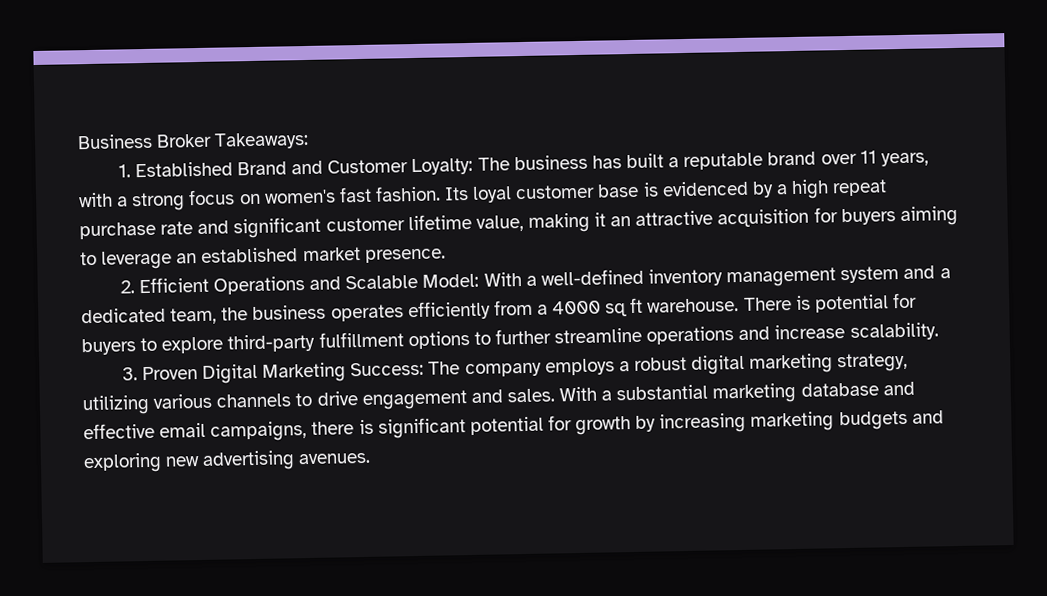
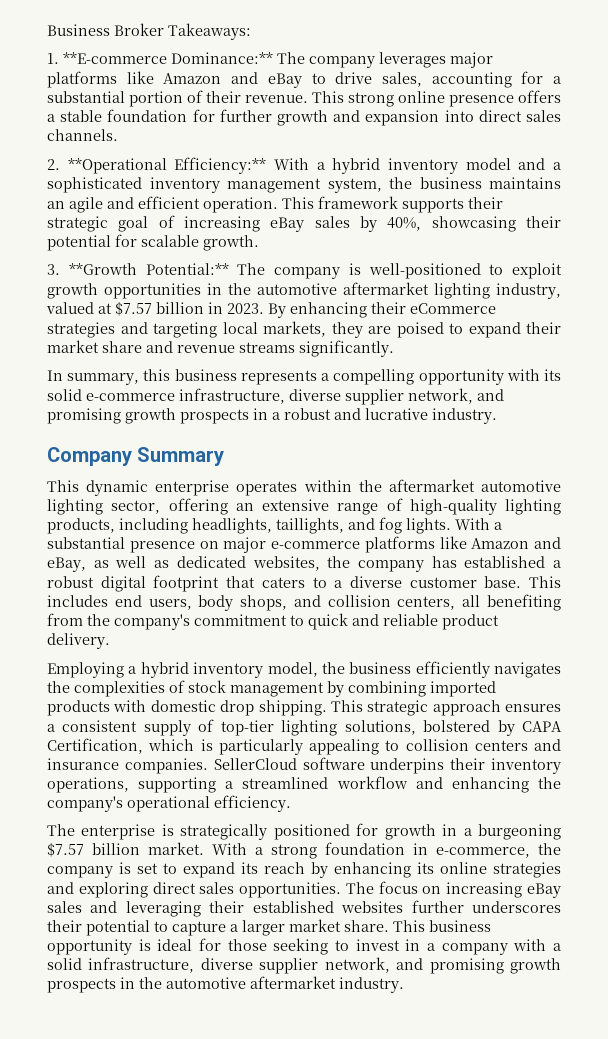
[134,150,929,178] [78,179,888,212] [79,205,958,240] [80,247,446,270] [119,265,951,295] [81,292,917,325] [81,322,939,356] [121,352,909,384] [82,381,915,416] [83,410,944,442] [83,450,372,474] Established Brand and Customer Loyalty: The business has built a reputable brand over 11 years, with a strong focus on women's fast fashion. Its loyal customer base is evidenced by a high repeat purchase rate and significant customer lifetime value, making it an attractive acquisition for buyers aiming to leverage an established market presence. // 2. Efficient Operations and Scalable Model: With a well-defined inventory management system and a dedicated team, the business operates efficiently from a 4000 sq ft warehouse. There is potential for buyers to explore third-party fulfillment options to further streamline operations and increase scalability. // 3. Proven Digital Marketing Success: The company employs a robust digital marketing strategy, utilizing various channels to drive engagement and sales. With a substantial marketing database and effective email campaigns, there is significant potential for growth by increasing marketing budgets and exploring new advertising avenues. -> [63,52,493,68] [47,71,561,88] [47,90,561,107] [47,109,561,126] [47,129,118,141] [47,157,562,174] [47,177,561,193] [47,196,503,213] [47,215,561,232] [47,234,259,251] [47,263,562,279] [47,282,561,299] [46,302,496,318] [47,321,561,338] [47,340,394,357] [47,369,561,385] [47,388,504,405] [47,408,497,424] [47,447,225,466] [47,479,561,496] [47,498,561,515] [47,517,502,534] [47,536,561,553] [47,556,561,572] [47,575,561,592] [47,594,561,611] [47,613,499,630] [47,633,110,649] [47,661,561,678] [47,680,496,697] [47,700,561,716] [47,719,563,736] [47,738,561,755] [47,757,561,774] [47,776,562,793] [47,795,291,812] [47,823,562,840] [47,842,561,859] [47,862,561,878] [47,881,561,898] [47,900,561,917] [47,919,491,936] [47,938,562,955] [47,957,561,974] [47,976,404,993] **E-commerce Dominance:** The company leverages major platforms like Amazon and eBay to drive sales, accounting for a substantial portion of their revenue. This strong online presence offers a stable foundation for further growth and expansion into direct sales channels. // 2. **Operational Efficiency:** With a hybrid inventory model and a sophisticated inventory management system, the business maintains an agile and efficient operation. This framework supports their strategic goal of increasing eBay sales by 40%, showcasing their potential for scalable growth. // 3. **Growth Potential:** The company is well-positioned to exploit growth opportunities in the automotive aftermarket lighting industry, valued at $7.57 billion in 2023. By enhancing their eCommerce strategies and targeting local markets, they are poised to expand their market share and revenue streams significantly. // In summary, this business represents a compelling opportunity with its solid e-commerce infrastructure, diverse supplier network, and promising growth prospects in a robust and lucrative industry. // Company Summary // This dynamic enterprise operates within the aftermarket automotive lighting sector, offering an extensive range of high-quality lighting products, including headlights, taillights, and fog lights. With a substantial presence on major e-commerce platforms like Amazon and eBay, as well as dedicated websites, the company has established a robust digital footprint that caters to a diverse customer base. This includes end users, body shops, and collision centers, all benefiting from the company's commitment to quick and reliable product delivery. // Employing a hybrid inventory model, the business efficiently navigates the complexities of stock management by combining imported products with domestic drop shipping. This strategic approach ensures a consistent supply of top-tier lighting solutions, bolstered by CAPA Certification, which is particularly appealing to collision centers and insurance companies. SellerCloud software underpins their inventory operations, supporting a streamlined workflow and enhancing the company's operational efficiency. // The enterprise is strategically positioned for growth in a burgeoning $7.57 billion market. With a strong foundation in e-commerce, the company is set to expand its reach by enhancing its online strategies and exploring direct sales opportunities. The focus on increasing eBay sales and leveraging their established websites further underscores their potential to capture a larger market share. This business opportunity is ideal for those seeking to invest in a company with a solid infrastructure, diverse supplier network, and promising growth prospects in the automotive aftermarket industry.

